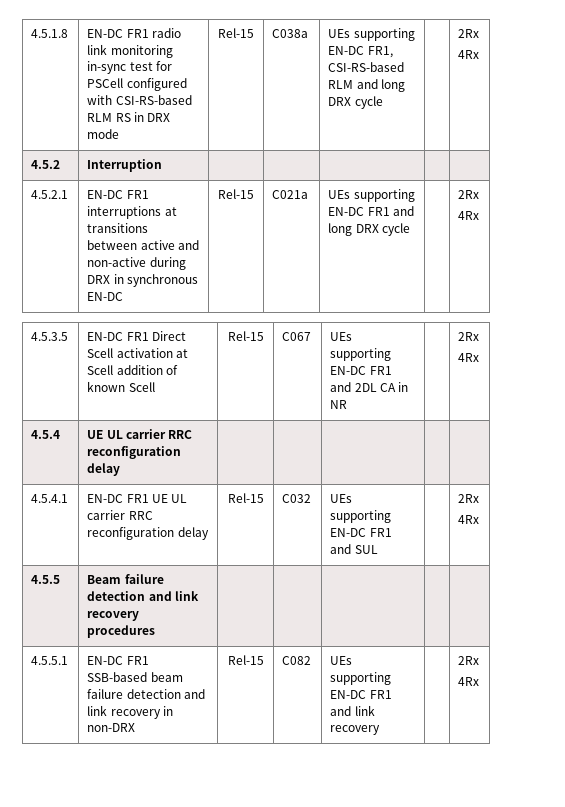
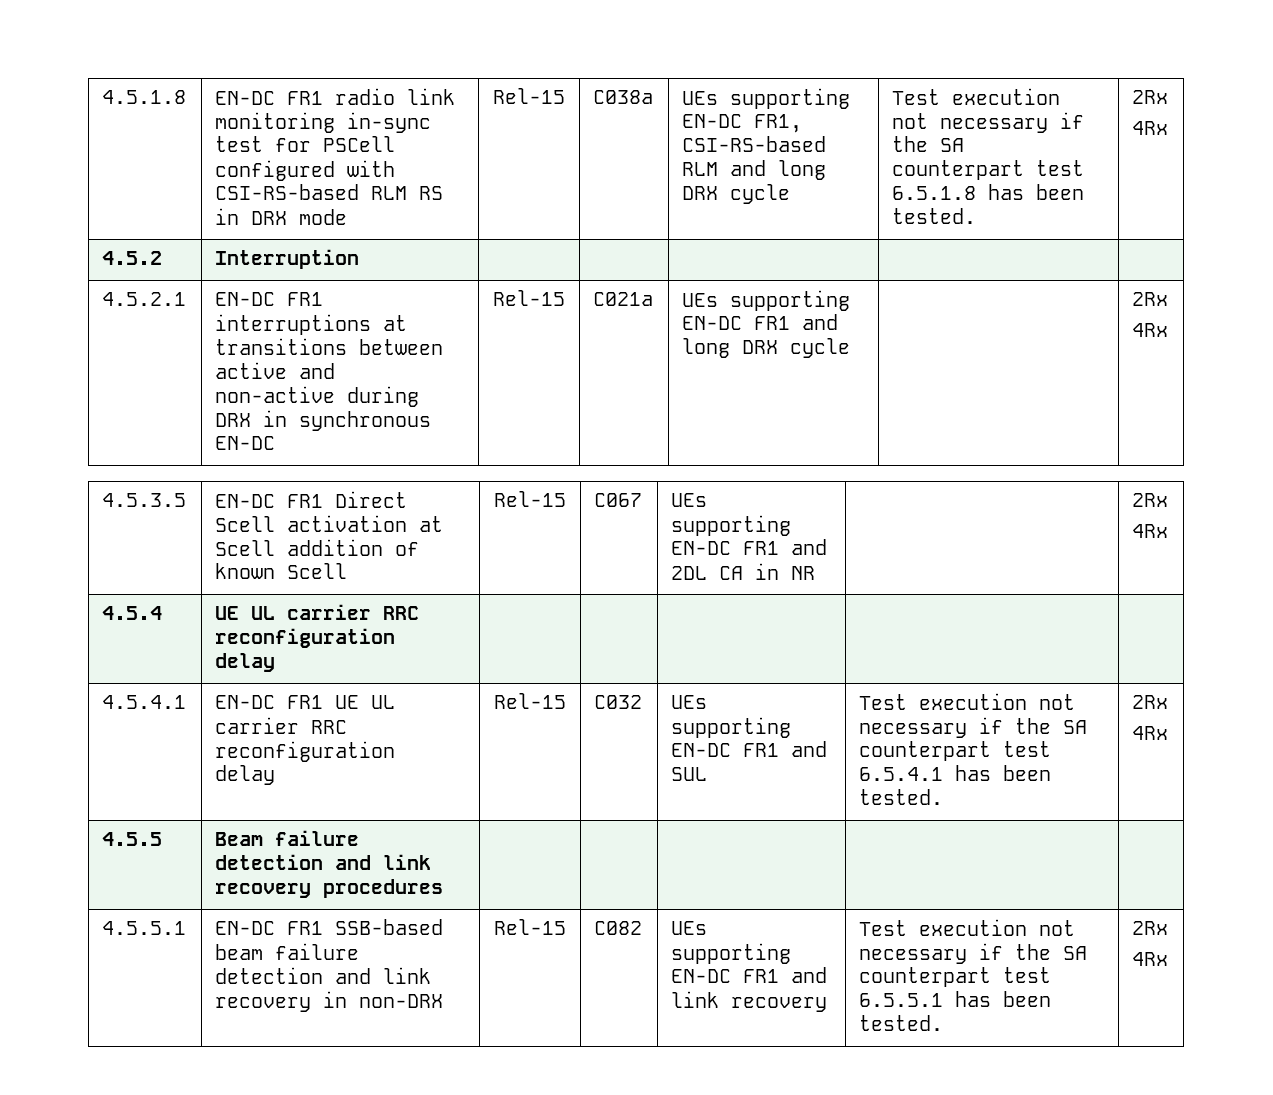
(383, 102) none -> [892,88,1061,105] [892,112,1085,133] [892,136,965,152] [892,160,1085,180] [892,184,1085,200] [892,208,977,224] Test execution not necessary if the SA counterpart test 6.5.1.8 has been tested.
(378, 549) none -> [859,693,1076,710] [859,717,1088,738] [859,741,1052,761] [859,765,1052,781] [859,789,944,805] Test execution not necessary if the SA counterpart test 6.5.4.1 has been tested.
(381, 730) none -> [859,919,1076,936] [859,943,1088,964] [859,967,1052,987] [859,991,1052,1007] [859,1015,944,1031] Test execution not necessary if the SA counterpart test 6.5.5.1 has been tested.

